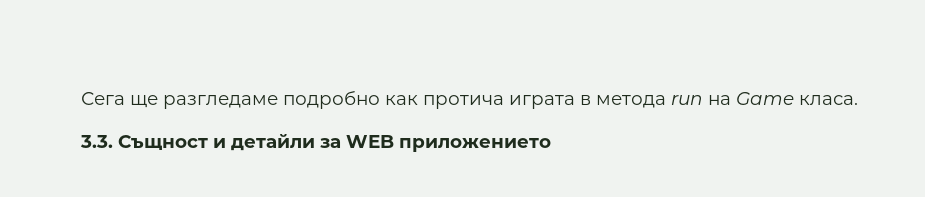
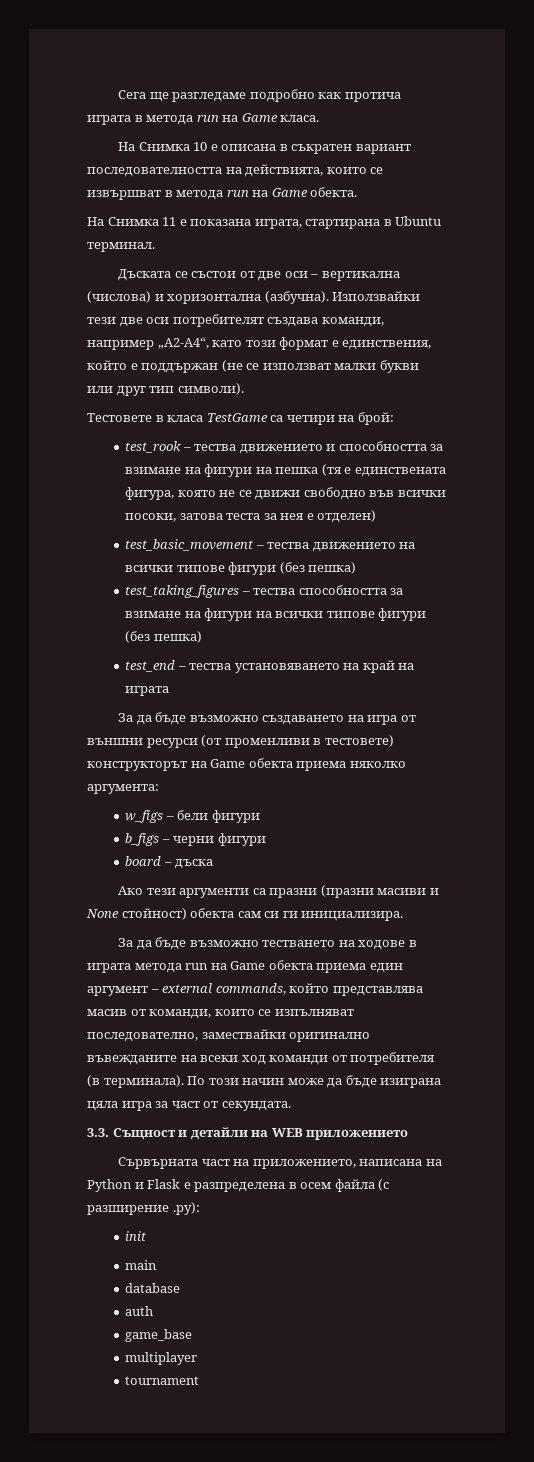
(858, 100) none -> [118,142,411,154] [87,164,384,177] [87,187,358,200] [87,216,442,229] [87,242,155,252] [118,269,400,281] [87,291,421,304] [87,314,384,327] [87,337,432,350] [87,360,419,373] [87,383,244,396] [87,412,394,425] [125,441,444,454] [125,464,446,477] [125,487,446,500] [125,510,377,523] [125,539,416,552] [125,562,357,575] [125,585,404,598] [125,608,427,621] [125,631,202,643] [125,660,415,673] [125,686,170,696] [118,712,416,725] [87,735,394,748] [87,758,406,771] [87,784,159,794] [125,810,260,823] [125,833,266,846] [125,856,214,869] [118,885,439,898] [86,908,404,921] [118,937,417,950] [87,960,403,973] [87,983,423,996] [87,1009,354,1019] [87,1029,371,1042] [87,1052,436,1065] [87,1075,442,1088] [87,1101,291,1111] // На Снимка 10 е описана в съкратен вариант последователността на действията, които се извършват в метода run на Game обекта. // На Снимка 11 е показана играта, стартирана в Ubuntu терминал. // Дъската се състои от две оси – вертикална (числова) и хоризонтална (азбучна). Използвайки тези две оси потребителят създава команди, например „А2-А4“, като този формат е единствения, който е поддържан (не се използват малки букви или друг тип символи). // Тестовете в класа TestGame са четири на брой: // test_rook – тества движението и способността за взимане на фигури на пешка (тя е единствената фигура, която не се движи свободно във всички посоки, затова теста за нея е отделен) // test_basic_movement – тества движението на всички типове фигури (без пешка) // test_taking_figures – тества способността за взимане на фигури на всички типове фигури (без пешка) // test_end – тества установяването на край на играта // За да бъде възможно създаването на игра от външни ресурси (от променливи в тестовете) конструкторът на Game обекта приема няколко аргумента: // w_figs – бели фигури // b_figs – черни фигури // board – дъска // Ако тези аргументи са празни (празни масиви и None стойност) обекта сам си ги инициализира. // За да бъде възможно тестването на ходове в играта метода run на Game обекта приема един аргумент – external commands, който представлява масив от команди, които се изпълняват последователно, замествайки оригинално въвежданите на всеки ход команди от потребителя (в терминала). По този начин може да бъде изиграна цяла игра за част от секундата.
[320,138,341,148] за -> [251,1130,269,1137] на
(551, 145) none -> [118,1157,442,1169] [87,1179,390,1192] [87,1202,200,1215] [125,1231,147,1241] [125,1260,158,1270] [125,1283,181,1293] [125,1306,154,1316] [125,1329,193,1342] [125,1352,198,1365] [125,1376,200,1385] // Сървърната част на приложението, написана на Python и Flask е разпределена в осем файла (с разширение .py): // init // main // database // auth // game_base // multiplayer // tournament

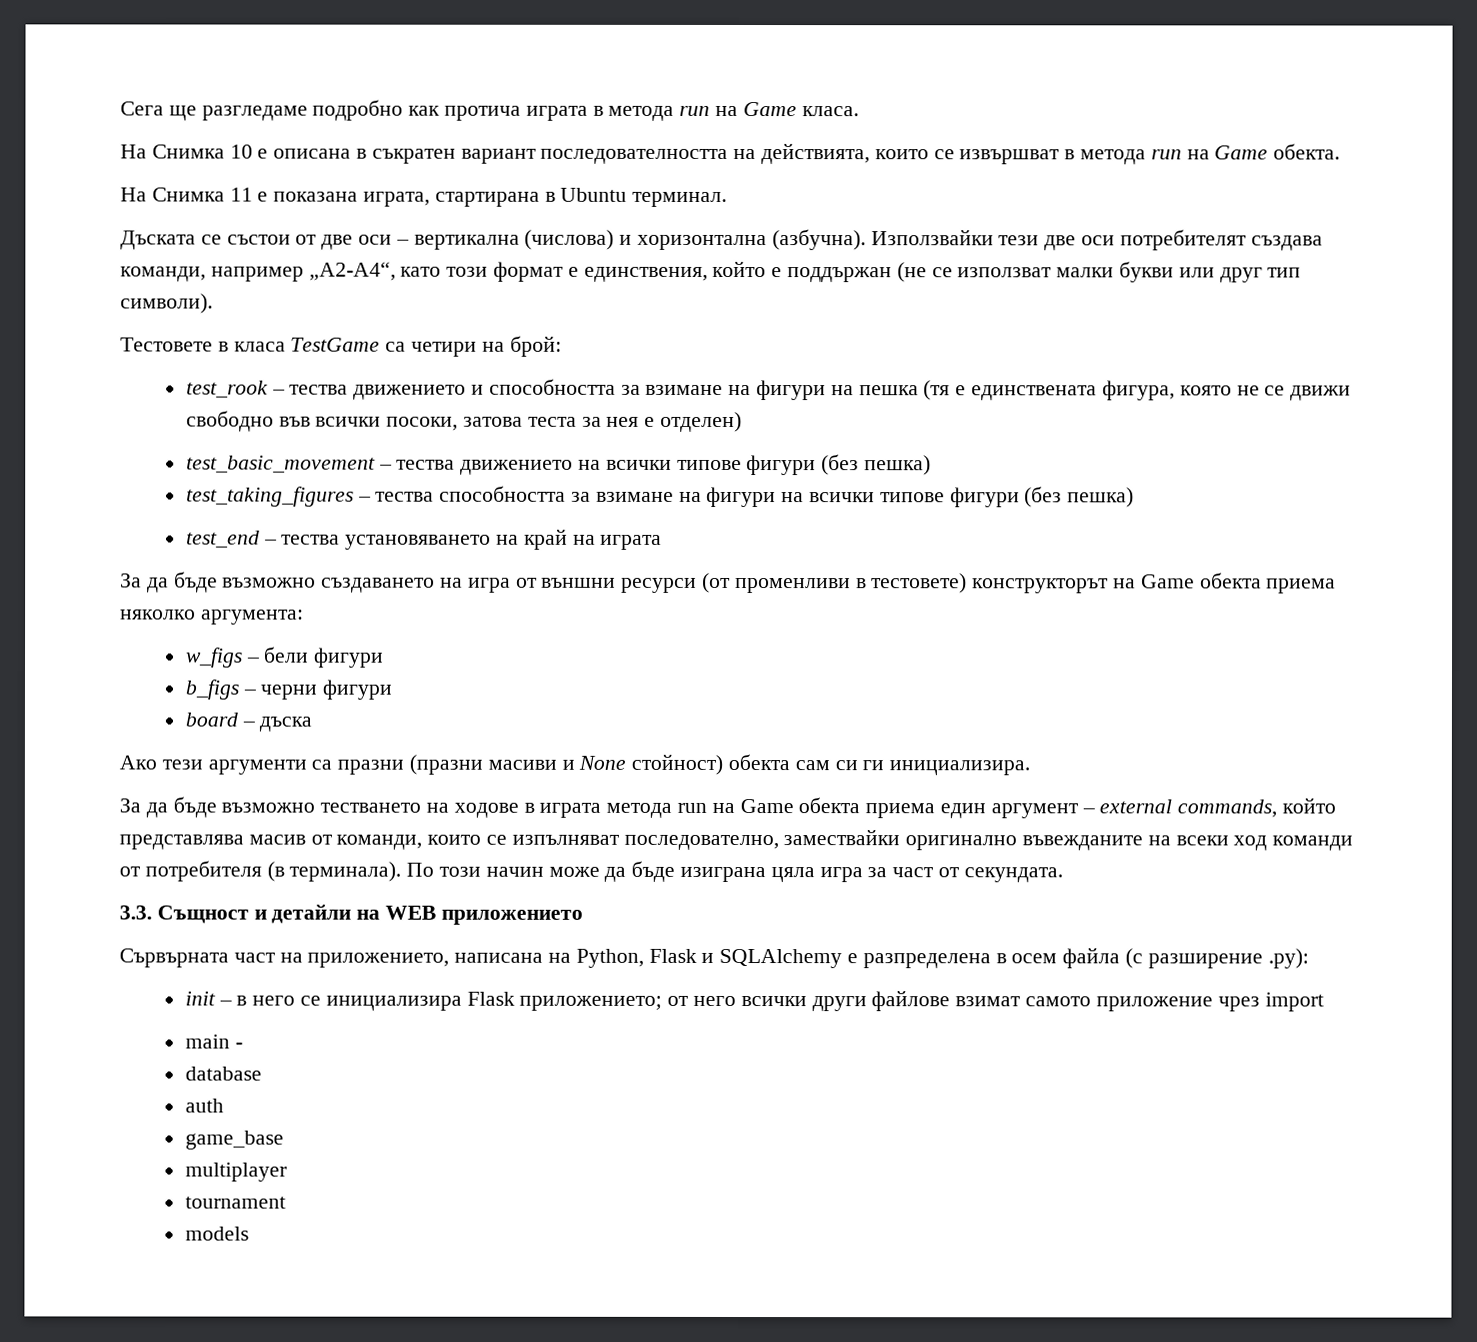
[87,1179,181,1192] Python и Flask -> [575,948,843,969] Python, Flask и SQLAlchemy
(147, 1236) none -> [218,990,1324,1012] – в него се инициализира Flask приложението; от него всички други файлове взимат самото приложение чрез import
(158, 1265) none -> [234,1042,243,1049] -
(200, 1380) none -> [184,1226,249,1241] // models

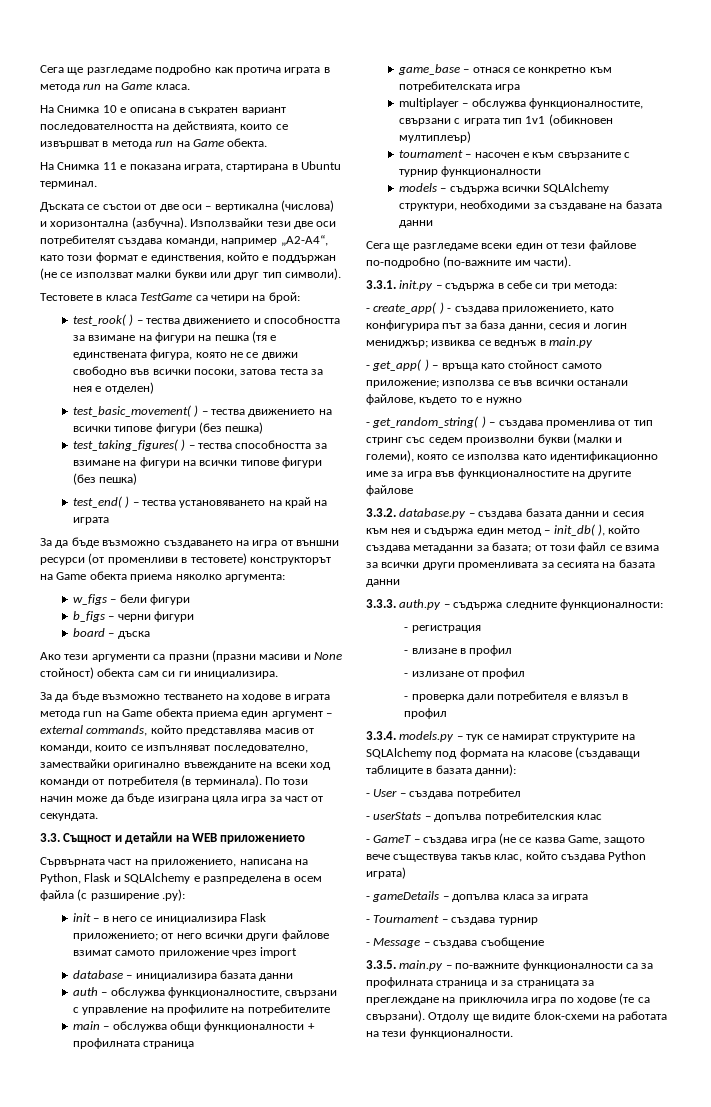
[185,380,268,398] test_rook -> [72,314,134,326] test_rook( )
[185,455,376,473] test_basic_movement -> [72,405,199,417] test_basic_movement( )
[185,486,354,507] test_taking_figures -> [72,439,186,451] test_taking_figures( )
[185,530,260,548] test_end -> [72,496,130,508] test_end( )
[184,1034,243,1049] [184,1066,262,1081] [184,1098,224,1113] [184,1130,284,1150] [184,1162,287,1182] [184,1196,286,1209] [184,1226,249,1241] main - // database // auth // game_base // multiplayer // tournament // models -> [72,970,294,981] [72,987,338,998] [72,1004,330,1015] [72,1021,315,1032] [72,1038,195,1049] [397,64,612,75] [398,81,521,92] [398,98,643,109] [398,114,613,126] [398,131,471,143] [398,150,631,160] [398,166,542,177] [398,183,610,194] [398,200,662,211] [398,220,433,228] [366,240,636,251] [366,256,572,268] [366,280,617,291] [366,302,615,314] [366,320,627,331] [366,337,593,348] [366,359,602,371] [366,380,628,388] [366,394,522,405] [366,416,653,428] [366,433,623,445] [366,450,658,462] [366,468,632,479] [366,485,413,496] [366,508,644,519] [366,524,641,536] [366,542,659,553] [366,559,655,570] [366,579,400,587] [366,599,663,610] [404,625,481,633] [404,645,513,656] [404,668,526,679] [404,691,629,702] [404,708,448,719] [366,731,635,742] [366,747,640,759] [366,764,517,776] [366,788,521,799] [366,811,602,822] [366,833,646,845] [366,851,647,862] [366,867,406,879] [366,891,589,902] [366,915,538,925] [366,937,544,948] [366,960,654,971] [366,977,594,988] [366,993,650,1005] [366,1010,668,1022] [366,1028,513,1039] database – инициализира базата данни // auth – обслужва функционалностите, свързани с управление на профилите на потребителитe // main – обслужва общи функционалности + профилната страница // game_base – отнася се конкретно към потребителската игра // multiplayer – обслужва функционалностите, свързани с играта тип 1v1 (обикновен мултиплеър) // tournament – насочен е към свързаните с турнир функционалности // models – съдържа всички SQLAlchemy структури, необходими за създаване на базата данни // Сега ще разгледаме всеки един от тези файлове по-подробно (по-важните им части). // 3.3.1. init.py – съдържа в себе си три метода: // - create_app( ) - създава приложението, като конфигурира път за база данни, сесия и логин мениджър; извиква се веднъж в main.py // - get_app( ) – връща като стойност самото приложение; използва се във всички останали файлове, където то е нужно // - get_random_string( ) – създава променлива от тип стринг със седем произволни букви (малки и големи), която се използва като идентификационно име за игра във функционалностите на другите файлове // 3.3.2. database.py – създава базата данни и сесия към нея и съдържа един метод – init_db( ), който създава метаданни за базата; от този файл се взима за всички други променливата за сесията на базата данни // 3.3.3. auth.py – съдържа следните функционалности: // - регистрация // - влизане в профил // - излизане от профил // - проверка дали потребителя е влязъл в профил // 3.3.4. models.py – тук се намират структурите на SQLAlchemy под формата на класове (създаващи таблиците в базата данни): // - User – създава потребител // - userStats – допълва потребителския клас // - GameT – създава игра (не се казва Game, защото вече съществува такъв клас, който създава Python играта) // - gameDetails – допълва класа за играта // - Tournament – създава турнир // - Message – създава съобщение // 3.3.5. main.py – по-важните функционалности са за профилната страница и за страницата за преглеждане на приключила игра по ходове (те са свързани). Отдолу ще видите блок-схеми на работата на тези функционалности.

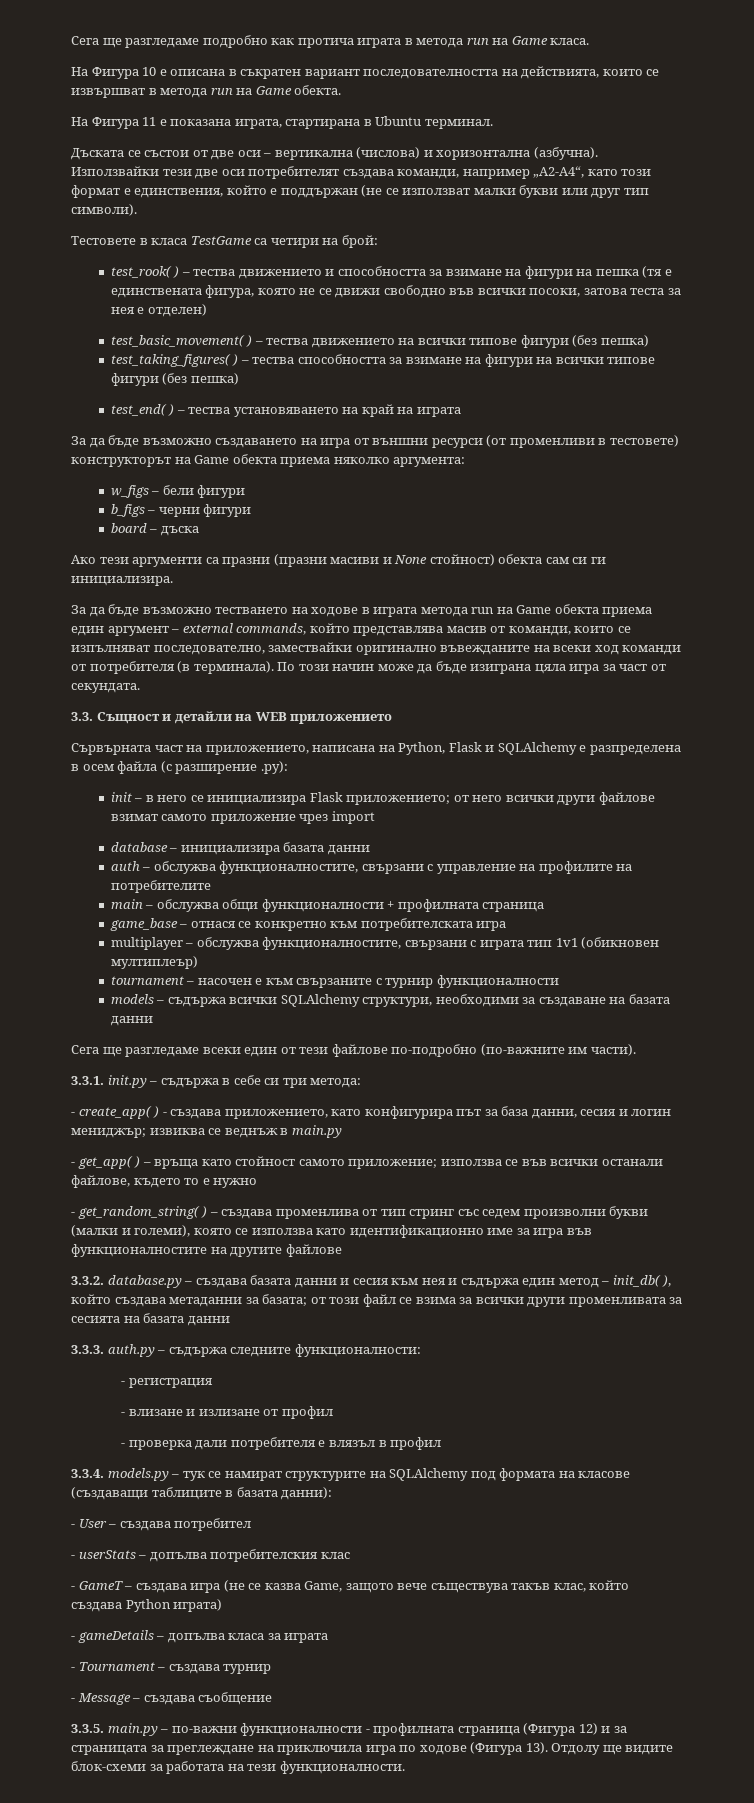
[57,105,100,113] Снимка -> [91,67,139,79] Фигура
[57,162,100,170] Снимка -> [91,117,139,129] Фигура
[459,645,513,656] [404,673,409,677] в профил // - -> [186,1409,196,1416] и
[455,960,654,971] [366,977,488,988] по-важните функционалности са за профилната страница -> [171,1723,598,1736] по-важни функционалности - профилната страница (Фигура 12)
[619,993,650,1005] [366,1010,425,1022] (те са свързани). -> [470,1742,548,1755] (Фигура 13).
[601,1014,615,1020] на -> [149,1764,163,1771] за

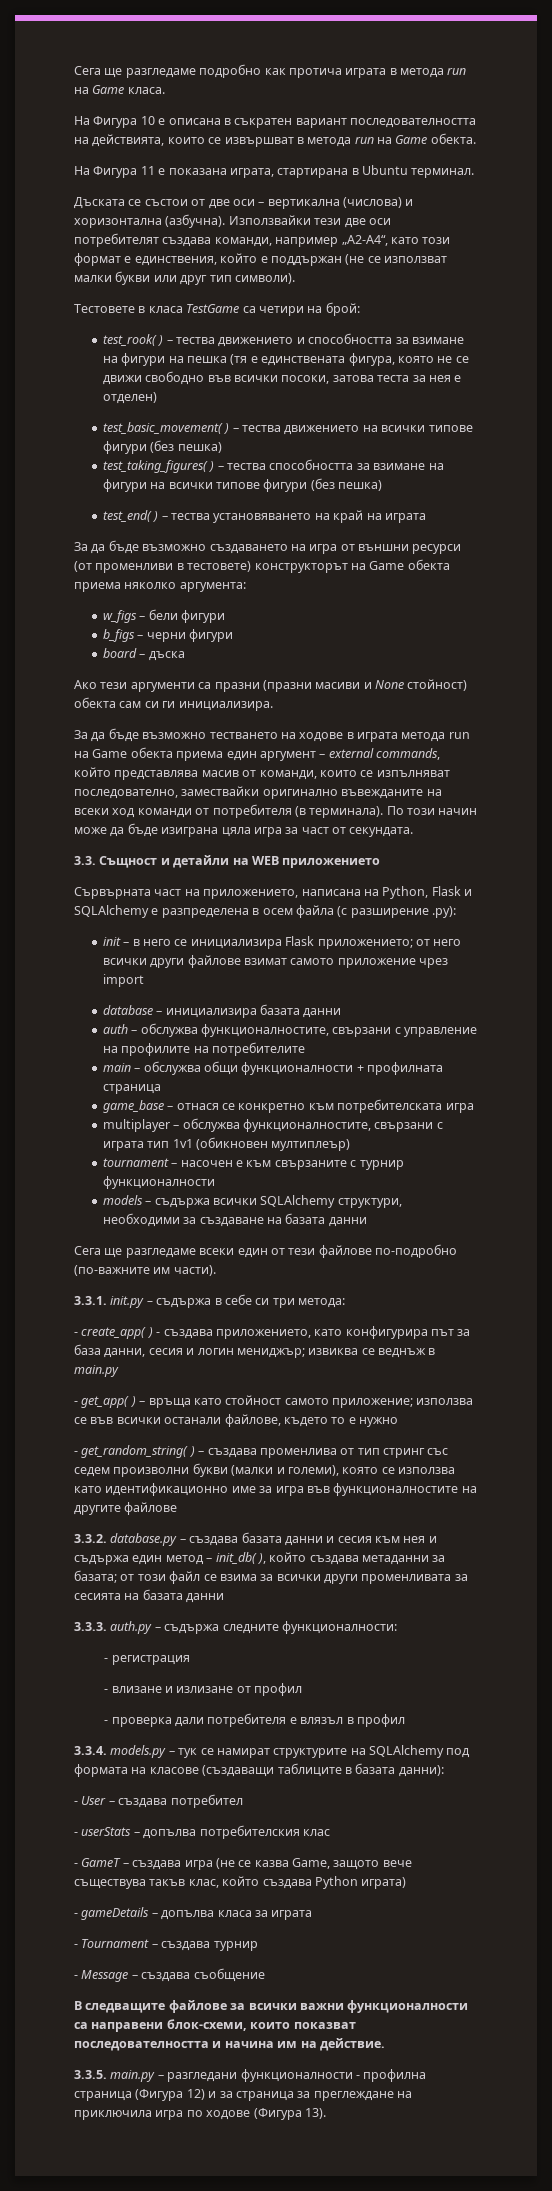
(273, 1698) none -> [74,2000,469,2013] [74,2019,356,2032] [74,2038,385,2051] // В следващите файлове за всички важни функционалности са направени блок-схеми, които показват последователността и начина им на действие.
[171,1726,237,1733] по-важни -> [167,2072,238,2082] разгледани
[373,1723,455,1736] профилната -> [363,2069,427,2082] профилна
[71,1745,147,1755] страницата -> [235,2091,294,2101] страница
[551,1743,674,1755] [71,1761,405,1774] Отдолу ще видите блок-схеми за работата на тези функционалности. -> (326, 2113) none

